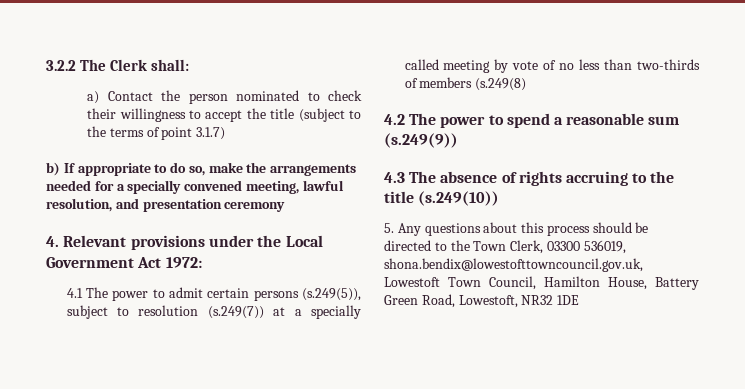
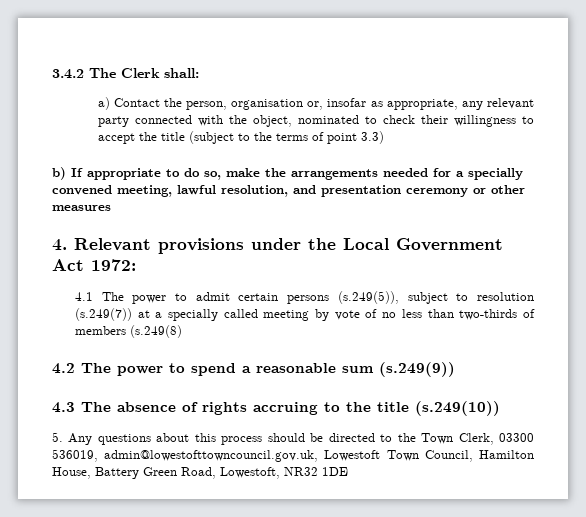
[46,60,76,71] 3.2.2 -> [52,69,84,79] 3.4.2
[188,93,228,104] person -> [186,98,534,110] [97,115,292,127] person, organisation or, insofar as appropriate, any relevant party connected with the object,
[196,127,226,140] 3.1.7) -> [360,131,384,144] 3.3)
(286, 206) none -> [473,185,525,194] [52,205,111,211] or other measures
[384,258,643,272] shona.bendix@lowestofttowncouncil.gov.uk, -> [104,450,319,462] admin@lowestofttowncouncil.gov.uk,

